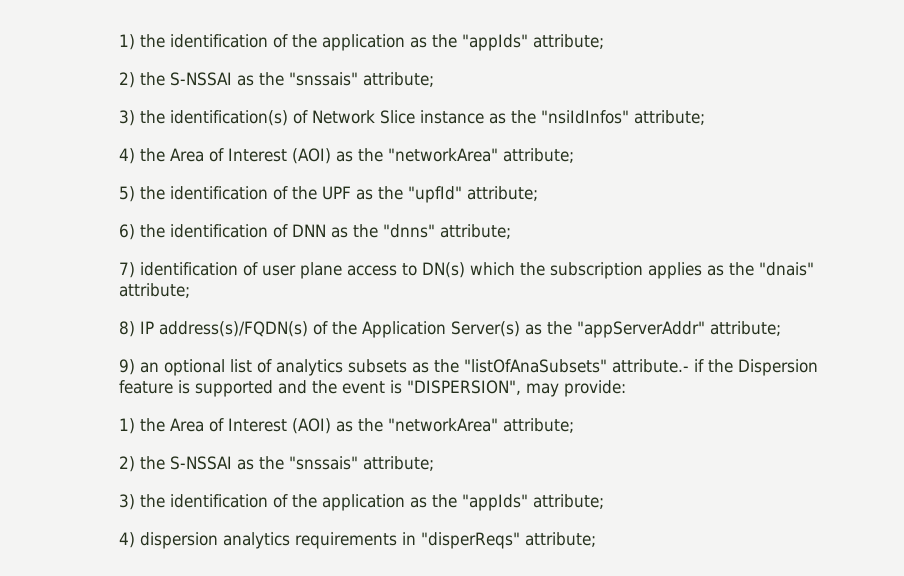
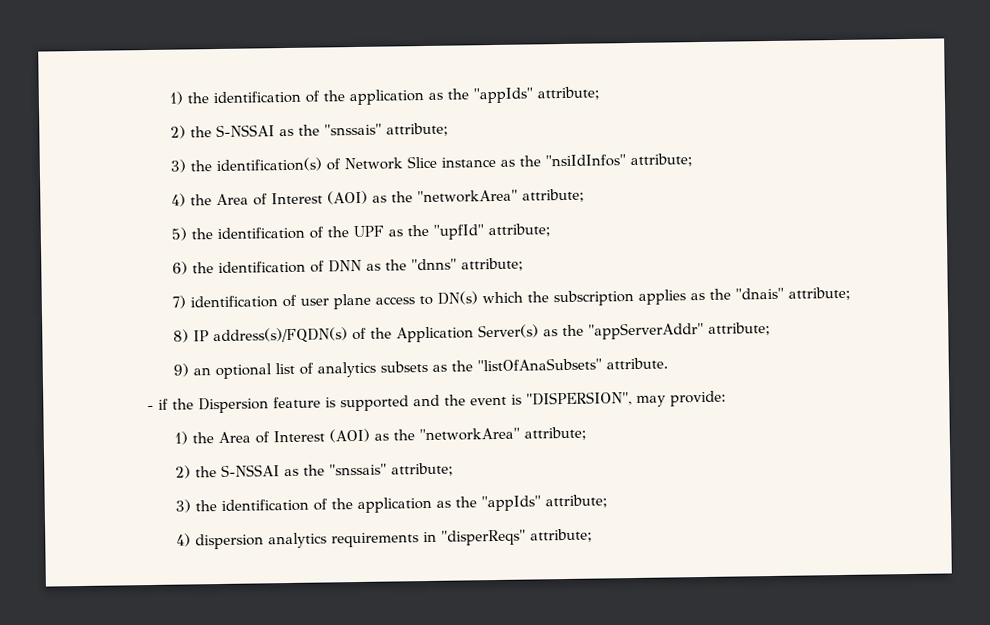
[611,359,689,373] attribute.- -> [605,357,668,370] [147,404,155,411] attribute. // -

